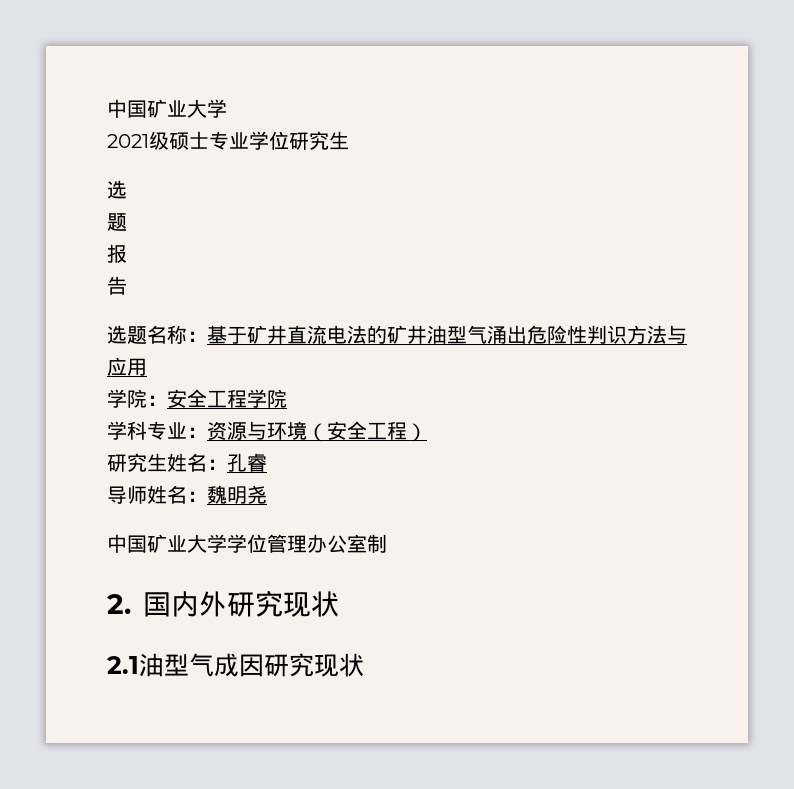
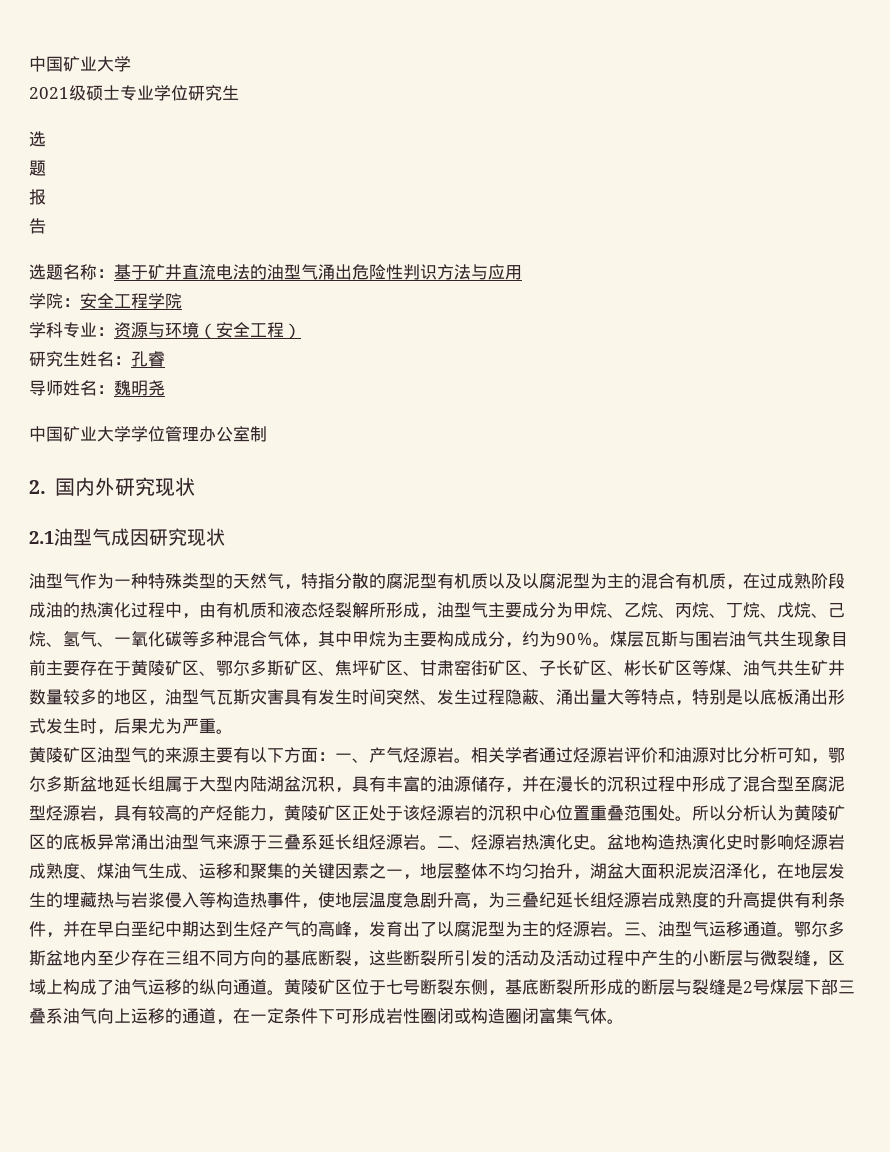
[387,325,427,344] 矿井 -> (267, 272) none
(364, 665) none -> [29,573,845,590] [29,602,845,619] [29,630,848,648] [29,660,845,676] [29,689,845,706] [29,718,233,735] [29,747,845,764] [29,776,845,793] [29,805,845,822] [29,834,845,850] [29,863,845,880] [29,892,845,909] [29,921,845,938] [29,950,845,967] [29,979,855,996] [29,1008,624,1025] // 油型气作为一种特殊类型的天然气，特指分散的腐泥型有机质以及以腐泥型为主的混合有机质，在过成熟阶段成油的热演化过程中，由有机质和液态烃裂解所形成，油型气主要成分为甲烷、乙烷、丙烷、丁烷、戊烷、己烷、氢气、一氧化碳等多种混合气体，其中甲烷为主要构成成分，约为90％。煤层瓦斯与围岩油气共生现象目前主要存在于黄陵矿区、鄂尔多斯矿区、焦坪矿区、甘肃窑街矿区、子长矿区、彬长矿区等煤、油气共生矿井数量较多的地区，油型气瓦斯灾害具有发生时间突然、发生过程隐蔽、涌出量大等特点，特别是以底板涌出形式发生时，后果尤为严重。 // 黄陵矿区油型气的来源主要有以下方面：一、产气烃源岩。相关学者通过烃源岩评价和油源对比分析可知，鄂尔多斯盆地延长组属于大型内陆湖盆沉积，具有丰富的油源储存，并在漫长的沉积过程中形成了混合型至腐泥型烃源岩，具有较高的产烃能力，黄陵矿区正处于该烃源岩的沉积中心位置重叠范围处。所以分析认为黄陵矿区的底板异常涌出油型气来源于三叠系延长组烃源岩。二、烃源岩热演化史。盆地构造热演化史时影响烃源岩成熟度、煤油气生成、运移和聚集的关键因素之一，地层整体不均匀抬升，湖盆大面积泥炭沼泽化，在地层发生的埋藏热与岩浆侵入等构造热事件，使地层温度急剧升高，为三叠纪延长组烃源岩成熟度的升高提供有利条件，并在早白垩纪中期达到生烃产气的高峰，发育出了以腐泥型为主的烃源岩。三、油型气运移通道。鄂尔多斯盆地内至少存在三组不同方向的基底断裂，这些断裂所引发的活动及活动过程中产生的小断层与微裂缝，区域上构成了油气运移的纵向通道。黄陵矿区位于七号断裂东侧，基底断裂所形成的断层与裂缝是2号煤层下部三叠系油气向上运移的通道，在一定条件下可形成岩性圈闭或构造圈闭富集气体。

